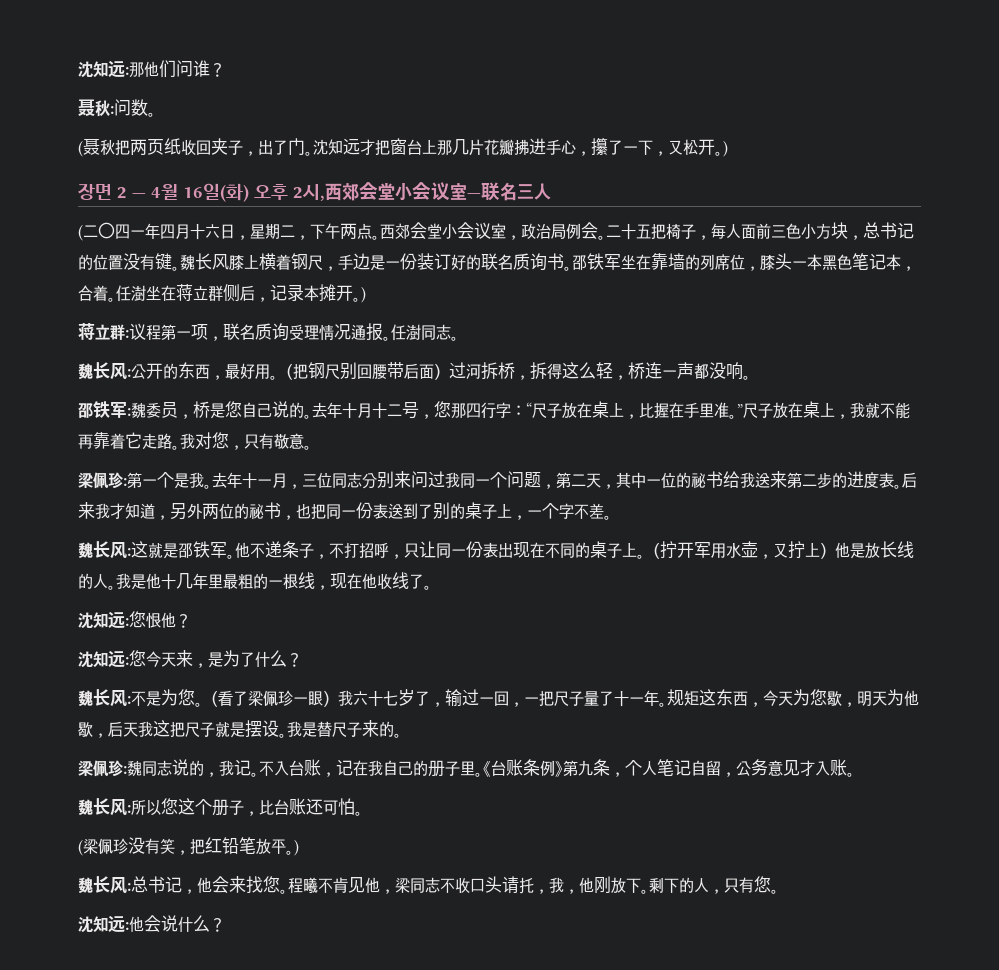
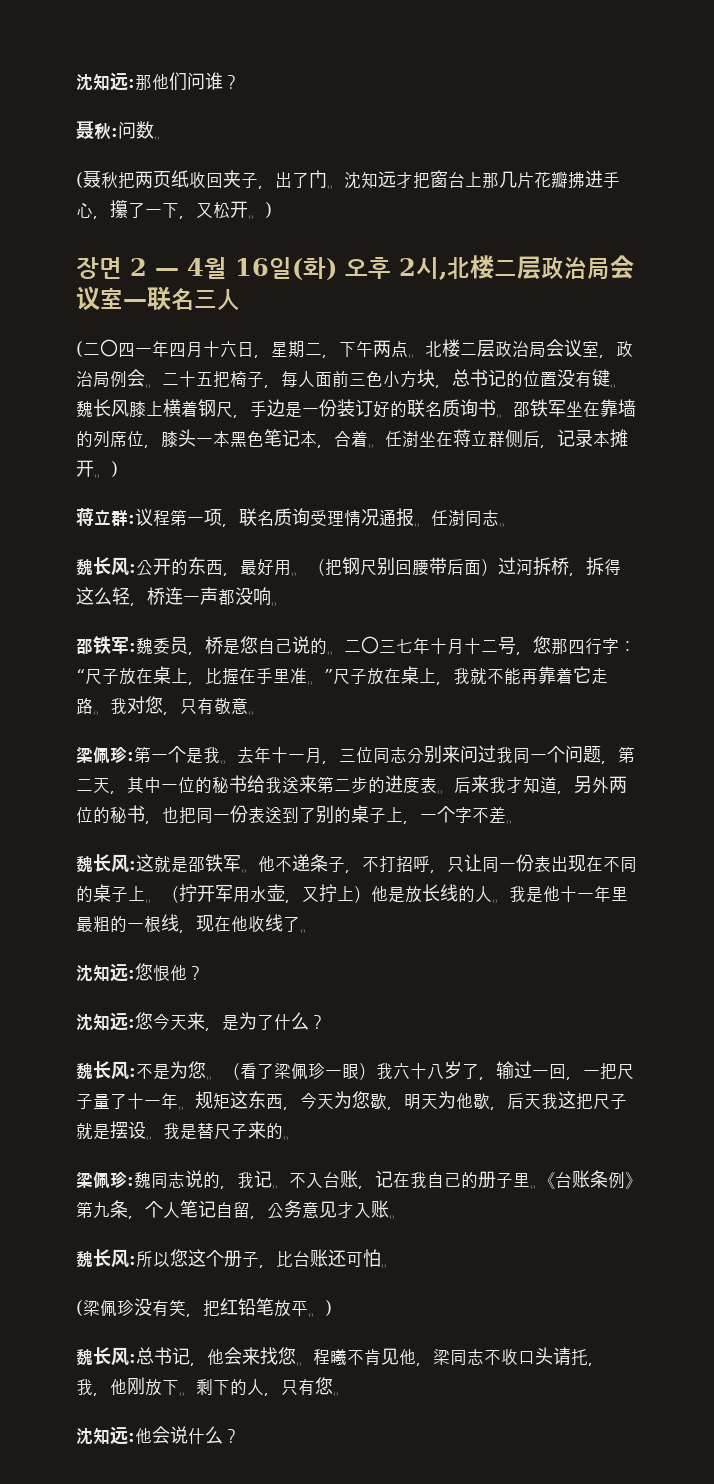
[325,182,412,201] 西郊会堂小 -> [447,255,610,280] 北楼二层政治局
[380,222,457,239] 西郊会堂小 -> [425,339,546,357] 北楼二层政治局
[312,402,327,418] 去 -> [344,636,413,654] 二〇三七
[176,573,193,589] 几 -> [577,893,594,900] 一
[383,691,398,706] 七 -> [427,1064,444,1079] 八

